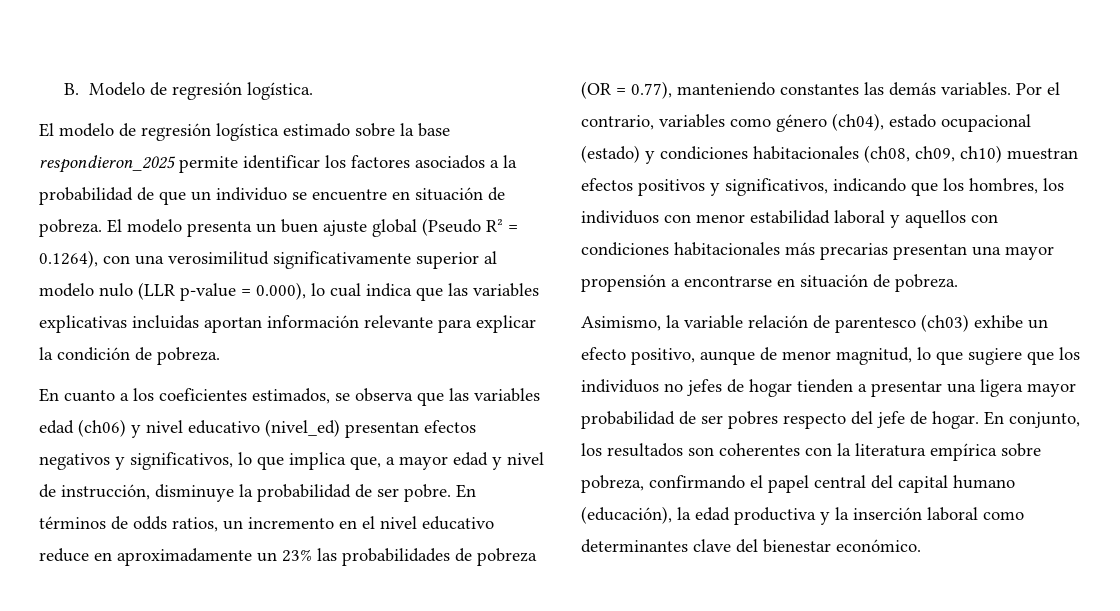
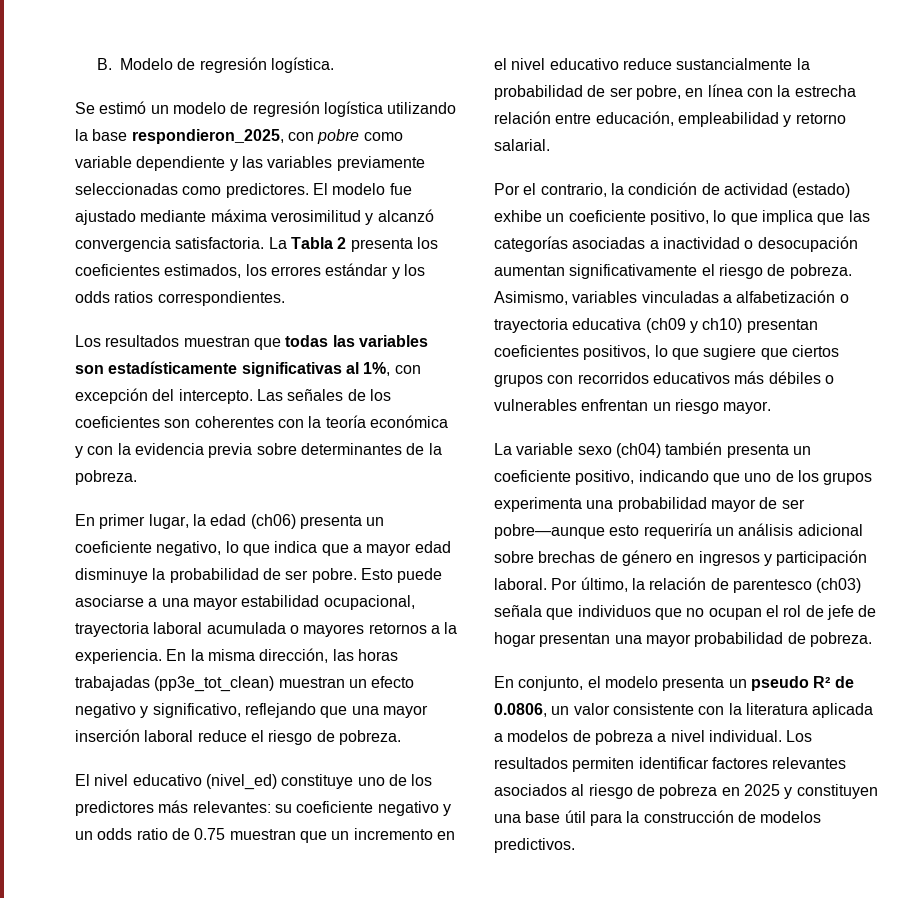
[39,123,54,137] El -> [75,101,169,114] Se estimó un
[283,123,450,137] [39,155,517,173] [39,187,505,205] [39,218,518,237] [39,250,497,269] [39,282,539,301] [39,315,536,333] [39,347,220,365] [39,388,540,406] [39,419,476,438] [39,452,544,470] [39,484,150,500] estimado sobre la base respondieron_2025 permite identificar los factores asociados a la probabilidad de que un individuo se encuentre en situación de pobreza. El modelo presenta un buen ajuste global (Pseudo R² = 0.1264), con una verosimilitud significativamente superior al modelo nulo (LLR p-value = 0.000), lo cual indica que las variables explicativas incluidas aportan información relevante para explicar la condición de pobreza. // En cuanto a los coeficientes estimados, se observa que las variables edad (ch06) y nivel educativo (nivel_ed) presentan efectos negativos y significativos, lo que implica que, a mayor edad y nivel de instrucción, -> [387,102,457,114] [75,129,403,144] [75,156,425,171] [75,183,412,198] [75,209,434,225] [75,237,438,252] [75,263,425,279] [75,291,285,306] [75,335,428,350] [75,361,421,377] [75,388,391,404] [75,415,448,428] [75,443,442,458] [75,470,137,485] [75,514,385,529] [75,541,451,556] utilizando la base respondieron_2025, con pobre como variable dependiente y las variables previamente seleccionadas como predictores. El modelo fue ajustado mediante máxima verosimilitud y alcanzó convergencia satisfactoria. La Tabla 2 presenta los coeficientes estimados, los errores estándar y los odds ratios correspondientes. // Los resultados muestran que todas las variables son estadísticamente significativas al 1%, con excepción del intercepto. Las señales de los coeficientes son coherentes con la teoría económica y con la evidencia previa sobre determinantes de la pobreza. // En primer lugar, la edad (ch06) presenta un coeficiente negativo, lo que indica que a mayor edad
[456,484,476,498] [39,516,218,532] En términos de odds ratios, -> [360,568,443,583] [75,595,415,610] [75,622,458,637] [75,648,398,664] [75,676,415,692] [75,703,428,718] [75,729,401,745] [75,774,433,790] [75,800,451,816] [75,828,327,843] Esto puede asociarse a una mayor estabilidad ocupacional, trayectoria laboral acumulada o mayores retornos a la experiencia. En la misma dirección, las horas trabajadas (pp3e_tot_clean) muestran un efecto negativo y significativo, reflejando que una mayor inserción laboral reduce el riesgo de pobreza. // El nivel educativo (nivel_ed) constituye uno de los predictores más relevantes: su coeficiente negativo y un odds ratio de 0.75 muestran que
[94,548,537,566] [581,81,1060,99] [581,113,1031,132] [581,145,1078,164] [581,178,1064,196] [581,210,998,228] [581,242,1054,260] [581,274,958,292] [581,314,1048,333] [581,347,1080,365] [581,379,1076,397] [581,411,1080,429] [581,443,1041,461] [581,475,1015,493] [581,506,1024,525] [581,539,921,553] en aproximadamente un 23% las probabilidades de pobreza (OR = 0.77), manteniendo constantes las demás variables. Por el contrario, variables como género (ch04), estado ocupacional (estado) y condiciones habitacionales (ch08, ch09, ch10) muestran efectos positivos y significativos, indicando que los hombres, los individuos con menor estabilidad laboral y aquellos con condiciones habitacionales más precarias presentan una mayor propensión a encontrarse en situación de pobreza. // Asimismo, la variable relación de parentesco (ch03) exhibe un efecto positivo, aunque de menor magnitud, lo que sugiere que los individuos no jefes de hogar tienden a presentar una ligera mayor probabilidad de ser pobres respecto del jefe de hogar. En conjunto, los resultados son coherentes con la literatura empírica sobre pobreza, confirmando el papel central del capital humano (educación), la edad productiva y la inserción laboral como determinantes clave del bienestar económico. -> [676,58,810,70] [494,84,856,100] [494,111,846,127] [494,139,550,151] [494,182,851,198] [494,210,870,225] [494,236,858,252] [494,264,852,279] [494,290,849,305] [494,318,818,333] [494,345,839,360] [494,371,834,387] [494,399,772,414] [494,442,811,458] [494,470,873,485] [494,497,805,512] [494,523,863,539] [494,550,868,566] [494,577,862,593] [494,605,877,620] [494,632,872,647] [494,676,854,691] [494,703,874,718] [494,730,813,745] [494,757,847,772] [494,784,878,799] [494,810,822,826] [494,838,575,853] sustancialmente la probabilidad de ser pobre, en línea con la estrecha relación entre educación, empleabilidad y retorno salarial. // Por el contrario, la condición de actividad (estado) exhibe un coeficiente positivo, lo que implica que las categorías asociadas a inactividad o desocupación aumentan significativamente el riesgo de pobreza. Asimismo, variables vinculadas a alfabetización o trayectoria educativa (ch09 y ch10) presentan coeficientes positivos, lo que sugiere que ciertos grupos con recorridos educativos más débiles o vulnerables enfrentan un riesgo mayor. // La variable sexo (ch04) también presenta un coeficiente positivo, indicando que uno de los grupos experimenta una probabilidad mayor de ser pobre—aunque esto requeriría un análisis adicional sobre brechas de género en ingresos y participación laboral. Por último, la relación de parentesco (ch03) señala que individuos que no ocupan el rol de jefe de hogar presentan una mayor probabilidad de pobreza. // En conjunto, el modelo presenta un pseudo R² de 0.0806, un valor consistente con la literatura aplicada a modelos de pobreza a nivel individual. Los resultados permiten identificar factores relevantes asociados al riesgo de pobreza en 2025 y constituyen una base útil para la construcción de modelos predictivos.

